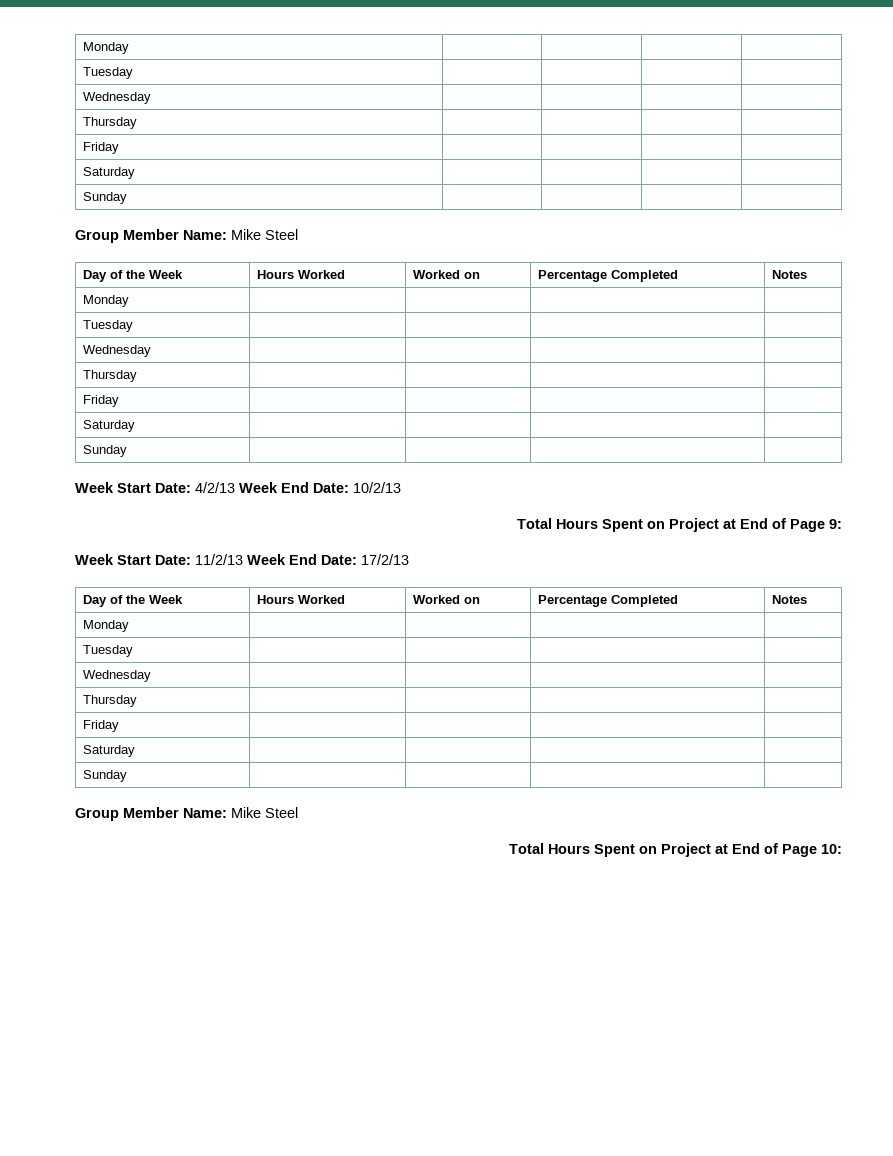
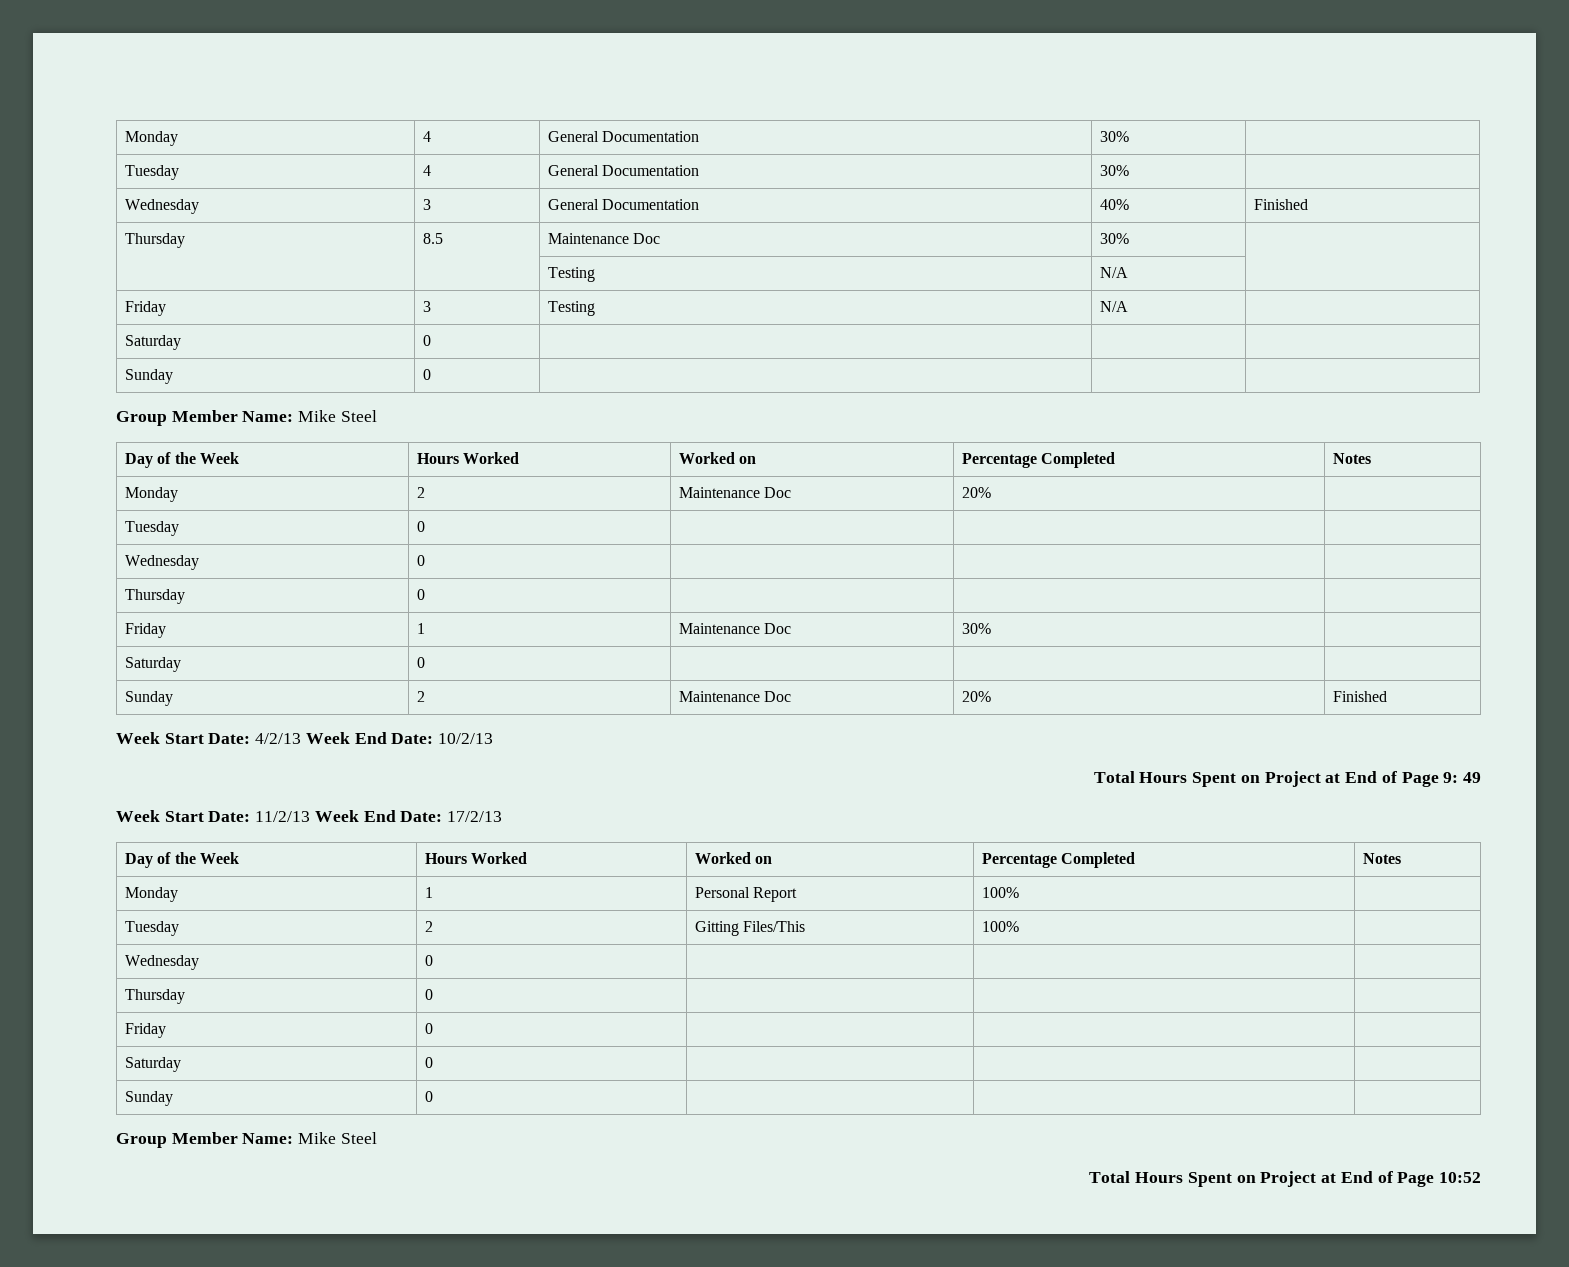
[82,42,129,54] [82,67,133,79] [82,92,151,104] [82,117,137,129] [82,142,119,154] [82,167,135,179] [82,192,127,204] Monday | | | | // Tuesday | | | | // Wednesday | | | | // Thursday | | | | // Friday | | | | // Saturday | | | | // Sunday | -> [124,131,178,146] [422,131,431,142] [547,131,700,142] [1099,131,1129,142] [124,165,179,180] [422,165,431,176] [547,165,700,176] [1099,165,1129,176] [124,199,199,214] [422,199,431,210] [547,199,700,210] [1099,199,1129,210] [1253,199,1308,210] [124,233,185,248] [422,233,443,244] [547,233,661,244] [1099,233,1129,244] [547,267,595,282] [1099,267,1128,278] [124,301,166,316] [422,301,431,312] [547,301,595,316] [1099,301,1128,312] [124,335,181,350] [422,335,431,346] [124,369,173,384] [422,369,431,380] Monday | 4 | General Documentation | 30% | // Tuesday | 4 | General Documentation | 30% | // Wednesday | 3 | General Documentation | 40% | Finished // Thursday | 8.5 | Maintenance Doc | 30% | // | | Testing | N/A | // Friday | 3 | Testing | N/A | // Saturday | 0 | | | // Sunday | 0
[82,320,133,332] [82,345,151,357] [82,370,137,382] [82,395,119,407] [82,420,135,432] [82,445,127,457] | | | // Tuesday | | | | // Wednesday | | | | // Thursday | | | | // Friday | | | | // Saturday | | | | // Sunday | | | | -> [416,487,425,498] [678,487,792,498] [961,487,991,498] [124,521,179,536] [416,521,425,532] [124,555,199,570] [416,555,425,566] [124,589,185,604] [416,589,425,600] [124,623,166,638] [416,623,425,634] [678,623,792,634] [961,623,991,634] [124,657,181,672] [416,657,425,668] [124,691,173,706] [416,691,425,702] [678,691,792,702] [961,691,991,702] [1332,691,1387,702] 2 | Maintenance Doc | 20% | // Tuesday | 0 | | | // Wednesday | 0 | | | // Thursday | 0 | | | // Friday | 1 | Maintenance Doc | 30% | // Saturday | 0 | | | // Sunday | 2 | Maintenance Doc | 20% | Finished
(842, 524) none -> [1462,772,1481,783] 49
[82,645,133,657] [82,670,151,682] [82,695,137,707] [82,720,119,732] [82,745,135,757] [82,770,127,782] | | | // Tuesday | | | | // Wednesday | | | | // Thursday | | | | // Friday | | | | // Saturday | | | | // Sunday | -> [424,887,433,898] [694,887,798,902] [981,887,1019,898] [124,921,179,936] [424,921,433,932] [694,921,806,936] [981,921,1019,932] [124,955,199,970] [424,955,433,966] [124,989,185,1004] [424,989,433,1000] [124,1023,166,1038] [424,1023,433,1034] [124,1057,181,1072] [424,1057,433,1068] [124,1091,173,1106] [424,1091,433,1102] 1 | Personal Report | 100% | // Tuesday | 2 | Gitting Files/This | 100% | // Wednesday | 0 | | | // Thursday | 0 | | | // Friday | 0 | | | // Saturday | 0 | | | // Sunday | 0
[821,844,842,854] 10: -> [1438,1172,1481,1183] 10:52

